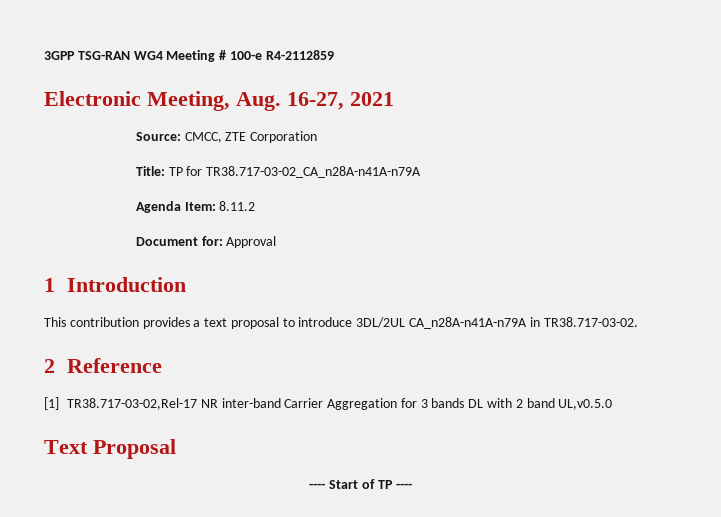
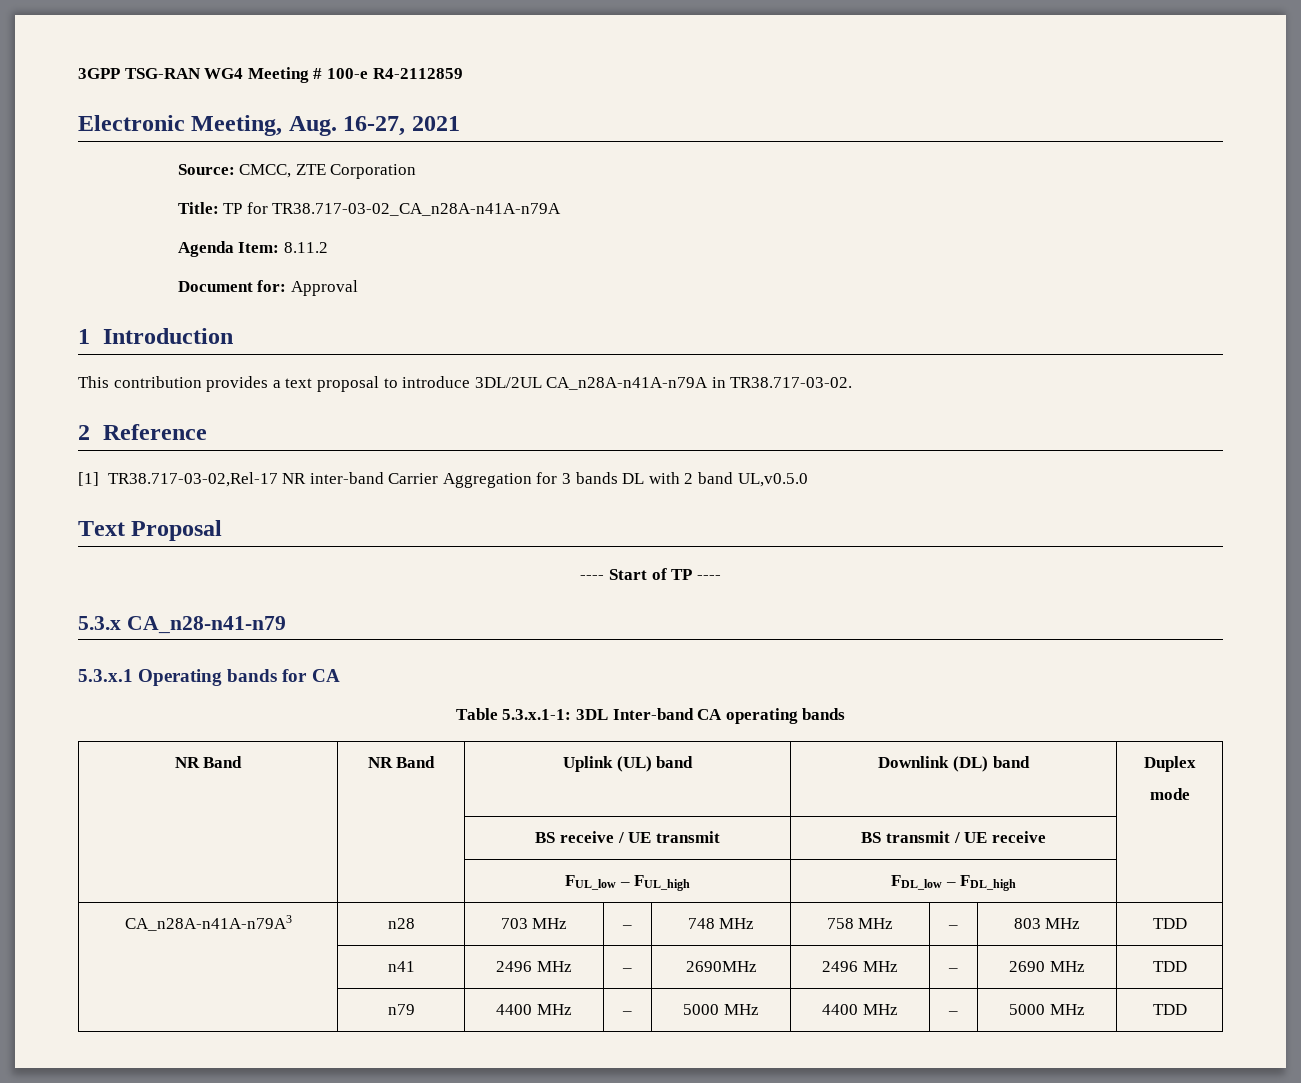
(412, 486) none -> [78,616,286,634] [78,669,340,686] [455,708,846,724] [174,756,243,768] [367,756,436,768] [562,756,694,772] [878,756,1030,772] [1143,756,1196,772] [1149,788,1190,800] [535,831,720,843] [861,831,1046,843] [564,875,691,891] [890,875,1017,891] [124,915,292,931] [387,918,415,929] [500,918,568,929] [622,925,632,929] [687,918,755,929] [826,918,894,929] [948,925,958,929] [1013,918,1081,929] [1152,918,1187,929] [387,961,415,972] [496,961,572,972] [622,968,632,972] [685,961,757,972] [822,961,898,972] [948,968,958,972] [1009,961,1085,972] [1152,961,1187,972] [387,1004,415,1015] [496,1004,572,1015] [622,1011,632,1015] [683,1004,759,1015] [822,1004,898,1015] [948,1011,958,1015] [1009,1004,1085,1015] [1152,1004,1187,1015] // 5.3.x CA_n28-n41-n79 // 5.3.x.1 Operating bands for CA // Table 5.3.x.1-1: 3DL Inter-band CA operating bands // NR Band | NR Band | Uplink (UL) band | Downlink (DL) band | Duplex // mode // | | BS receive / UE transmit | BS transmit / UE receive | // | | FUL_low – FUL_high | FDL_low – FDL_high | // CA_n28A-n41A-n79A3 | n28 | 703 MHz | – | 748 MHz | 758 MHz | – | 803 MHz | TDD // | n41 | 2496 MHz | – | 2690MHz | 2496 MHz | – | 2690 MHz | TDD // | n79 | 4400 MHz | – | 5000 MHz | 4400 MHz | – | 5000 MHz | TDD

